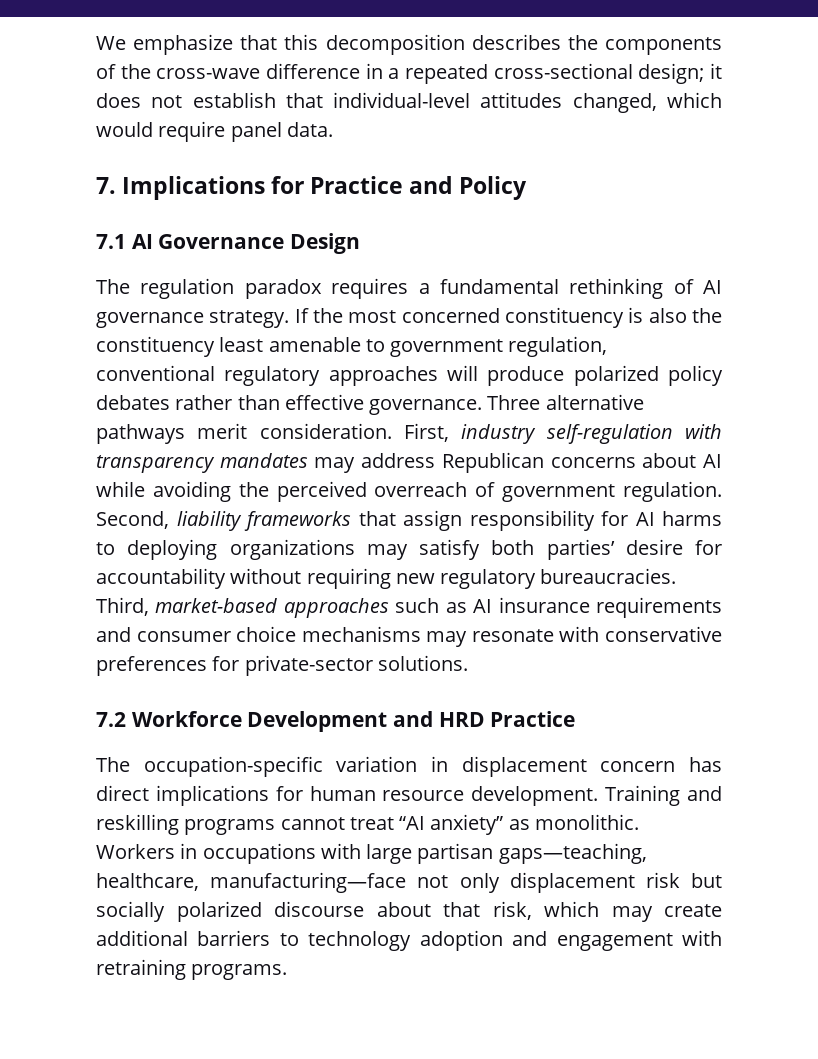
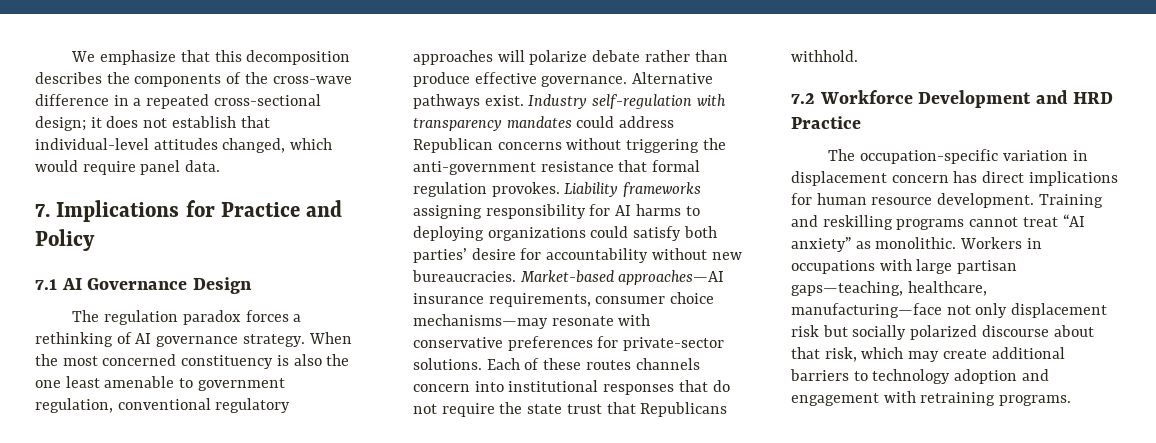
[331,278,559,299] requires a fundamental -> [245,310,302,322] forces a
[294,308,309,323] If -> [308,332,352,344] When
[96,336,215,357] constituency -> [35,380,61,388] one
[487,365,723,386] [96,395,170,410] produce polarized policy debates -> [529,50,641,65] polarize debate
(280, 402) none -> [413,72,470,87] produce
[487,394,644,410] [96,423,537,444] Three alternative pathways merit consideration. First, industry -> [632,72,714,84] [413,94,588,109] Alternative pathways exist. Industry
[314,457,356,473] may -> [576,116,615,128] could
[642,453,722,468] [96,481,722,502] [96,510,462,531] about AI while avoiding the perceived overreach of government regulation. Second, liability frameworks that assign -> [566,138,726,153] [413,160,701,175] [413,182,702,197] [413,205,482,219] without triggering the anti-government resistance that formal regulation provokes. Liability frameworks assigning
[366,544,408,560] may -> [590,226,629,238] could
[306,568,677,589] [96,597,723,618] [96,626,468,647] requiring new regulatory bureaucracies. Third, market-based approaches such as AI insurance requirements and consumer choice mechanisms may -> [711,252,742,260] [412,270,725,285] [413,292,715,307] [413,314,548,329] new bureaucracies. Market-based approaches—AI insurance requirements, consumer choice mechanisms—may
(468, 663) none -> [486,358,700,370] [413,380,730,395] [413,402,728,417] [791,50,858,62] Each of these routes channels concern into institutional responses that do not require the state trust that Republicans withhold.

